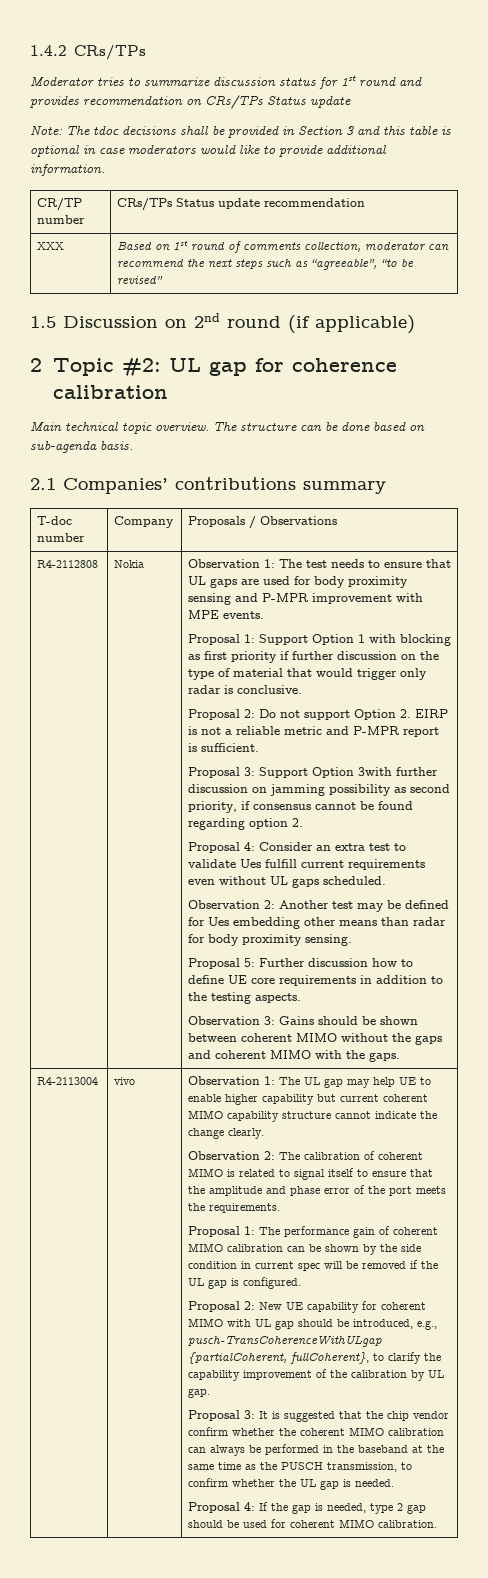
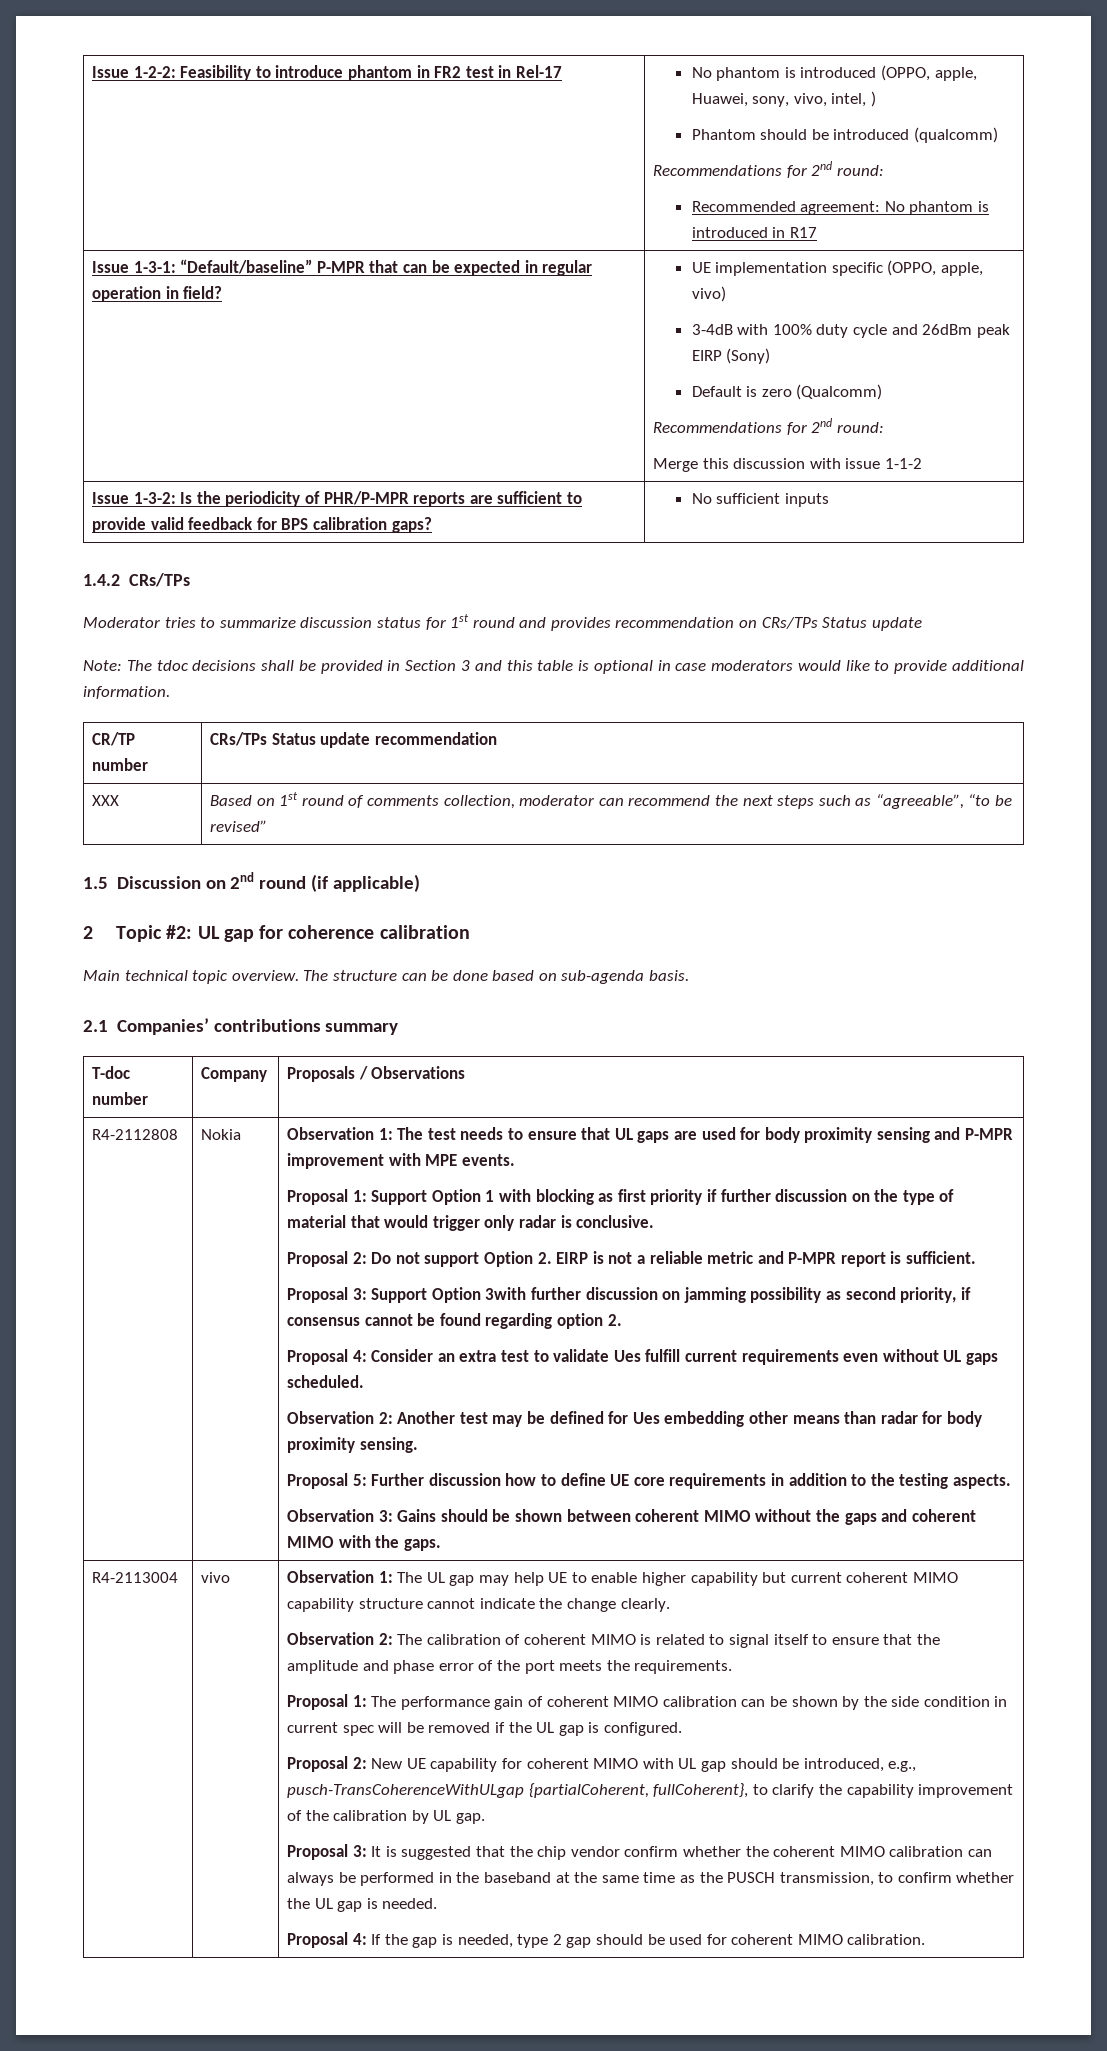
(30, 50) none -> [92,65,562,81] [691,65,977,81] [691,91,876,107] [691,127,998,143] [653,161,884,178] [691,201,989,215] [691,227,817,238] [92,259,593,276] [92,286,223,302] [691,260,983,276] [691,286,726,302] [691,324,1010,338] [691,348,771,364] [691,384,883,400] [653,418,884,435] [653,458,923,472] [92,491,582,507] [92,517,432,533] [691,493,829,507] Issue 1-2-2: Feasibility to introduce phantom in FR2 test in Rel-17 | No phantom is introduced (OPPO, apple, Huawei, sony, vivo, intel, ) // Phantom should be introduced (qualcomm) // Recommendations for 2nd round: // Recommended agreement: No phantom is introduced in R17 // Issue 1-3-1: “Default/baseline” P-MPR that can be expected in regular operation in field? | UE implementation specific (OPPO, apple, vivo) // 3-4dB with 100% duty cycle and 26dBm peak EIRP (Sony) // Default is zero (Qualcomm) // Recommendations for 2nd round: // Merge this discussion with issue 1-1-2 // Issue 1-3-2: Is the periodicity of PHR/P-MPR reports are sufficient to provide valid feedback for BPS calibration gaps? | No sufficient inputs //

